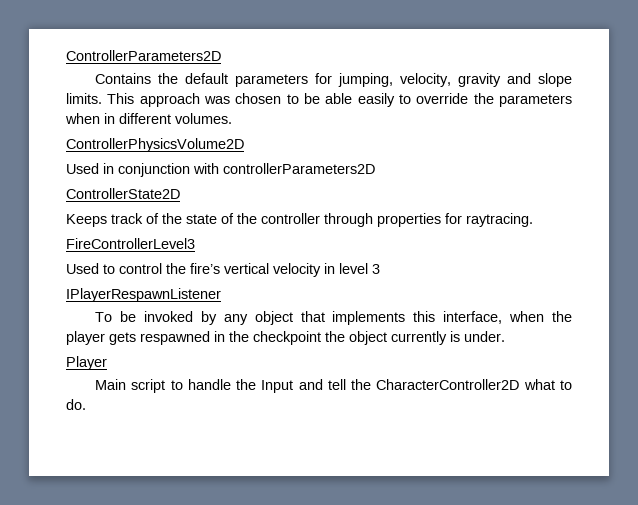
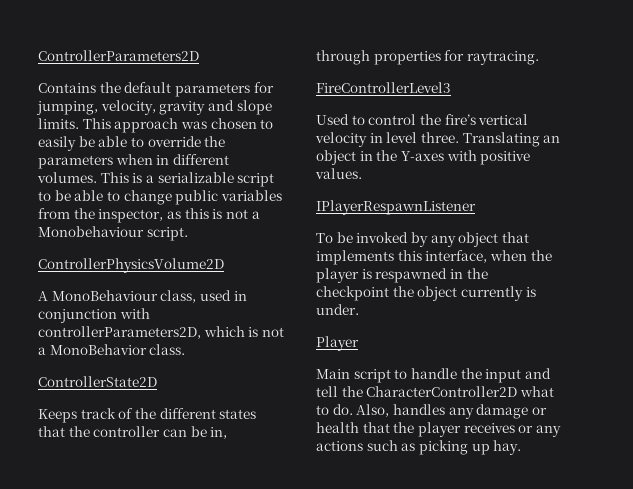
[304,93,395,107] be able easily -> [38,136,128,151] easily be able
[66,138,244,152] [66,163,375,177] // ControllerPhysicsVolume2D // Used in conjunction with controllerParameters2D -> [100,172,275,187] [38,190,282,205] [38,208,260,223] [38,226,188,241] [38,258,224,273] [38,290,247,303] [38,308,150,323] [38,326,284,339] [38,344,186,355] This is a serializable script to be able to change public variables from the inspector, as this is not a Monobehaviour script. // ControllerPhysicsVolume2D // A MonoBehaviour class, used in conjunction with controllerParameters2D, which is not a MonoBehavior class.
[186,213,320,224] state of the controller -> [159,408,257,419] [38,426,228,439] different states that the controller can be in,
[372,264,380,274] 3 -> [420,132,561,147] [316,150,531,165] [315,168,362,179] three. Translating an object in the Y-axes with positive values.
[109,332,136,345] gets -> [361,269,372,279] is
[261,380,294,393] Input -> [485,369,522,383] input
(86, 404) none -> [356,404,547,419] [316,422,561,437] [316,440,522,455] Also, handles any damage or health that the player receives or any actions such as picking up hay.

